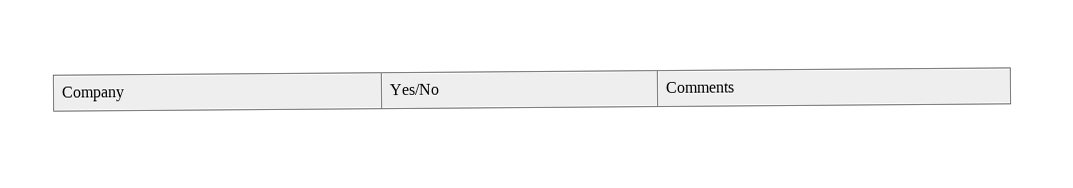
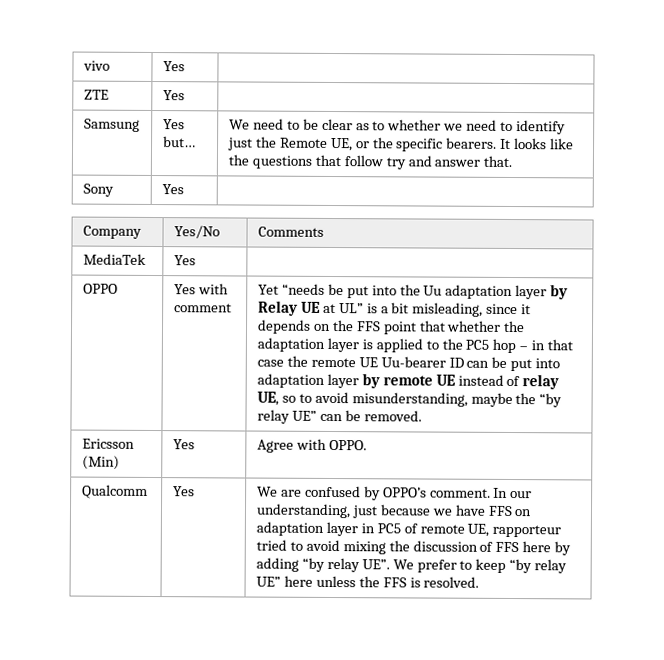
[60,86,125,102] [388,83,440,96] [664,81,734,94] Company | Yes/No | Comments -> [82,60,110,71] [162,61,185,72] [83,89,109,100] [162,90,185,101] [83,118,140,132] [162,119,185,130] [162,136,196,148] [228,118,567,135] [227,136,575,152] [227,154,513,170] [82,183,114,197] [161,184,184,195] [82,225,142,239] [173,225,220,239] [257,226,324,237] [82,253,146,265] [173,255,196,266] [82,283,118,294] [173,283,229,295] [173,303,232,313] [257,283,569,300] [257,300,532,317] [256,319,526,335] [256,337,574,354] [256,355,561,372] [256,373,560,390] [256,391,563,408] [256,409,422,424] [81,438,135,449] [81,455,120,470] [172,439,195,450] [256,438,367,453] [81,484,148,499] [172,486,195,497] [256,485,533,501] [255,503,533,519] [255,521,562,538] [255,539,572,556] [255,557,568,574] [255,575,480,588] vivo | Yes | // ZTE | Yes | // Samsung | Yes but… | We need to be clear as to whether we need to identify just the Remote UE, or the specific bearers. It looks like the questions that follow try and answer that. // Sony | Yes | // Company | Yes/No | Comments // MediaTek | Yes | // OPPO | Yes with comment | Yet “needs be put into the Uu adaptation layer by Relay UE at UL” is a bit misleading, since it depends on the FFS point that whether the adaptation layer is applied to the PC5 hop – in that case the remote UE Uu-bearer ID can be put into adaptation layer by remote UE instead of relay UE, so to avoid misunderstanding, maybe the “by relay UE” can be removed. // Ericsson (Min) | Yes | Agree with OPPO. // Qualcomm | Yes | We are confused by OPPO’s comment. In our understanding, just because we have FFS on adaptation layer in PC5 of remote UE, rapporteur tried to avoid mixing the discussion of FFS here by adding “by relay UE”. We prefer to keep “by relay UE” here unless the FFS is resolved.

